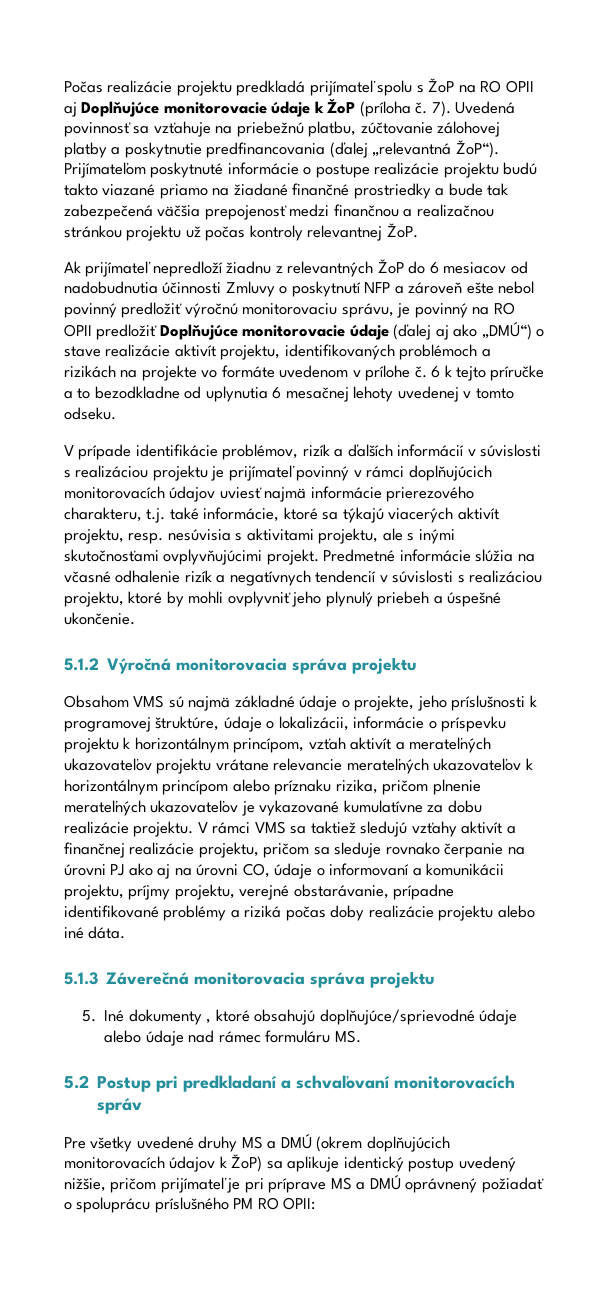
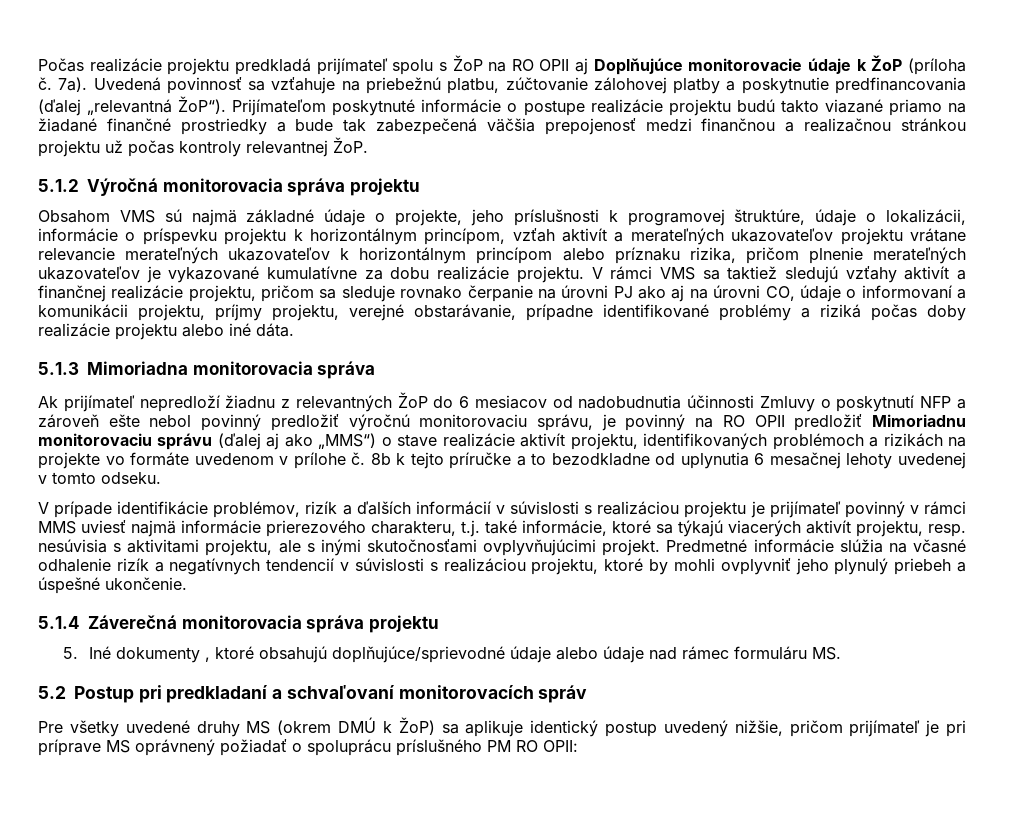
[431,101,451,117] 7). -> [58,77,88,92] 7a).
[64,259,528,277] [64,281,535,297] [64,302,515,318] [64,321,545,340] [64,344,491,360] [64,365,545,381] [64,386,514,402] [64,407,116,420] [64,444,542,460] [64,465,492,481] [64,486,475,502] [64,507,499,523] [64,528,455,544] [64,549,535,565] [64,570,543,586] [64,591,502,607] [64,612,135,625] // Ak prijímateľ nepredloží žiadnu z relevantných ŽoP do 6 mesiacov od nadobudnutia účinnosti Zmluvy o poskytnutí NFP a zároveň ešte nebol povinný predložiť výročnú monitorovaciu správu, je povinný na RO OPII predložiť Doplňujúce monitorovacie údaje (ďalej aj ako „DMÚ“) o stave realizácie aktivít projektu, identifikovaných problémoch a rizikách na projekte vo formáte uvedenom v prílohe č. 6 k tejto príručke a to bezodkladne od uplynutia 6 mesačnej lehoty uvedenej v tomto odseku. // V prípade identifikácie problémov, rizík a ďalších informácií v súvislosti s realizáciou projektu je prijímateľ povinný v rámci doplňujúcich monitorovacích údajov uviesť najmä informácie prierezového charakteru, t.j. také informácie, ktoré sa týkajú viacerých aktivít projektu, resp. nesúvisia s aktivitami projektu, ale s inými skutočnosťami ovplyvňujúcimi projekt. Predmetné informácie slúžia na včasné odhalenie rizík a negatívnych tendencií v súvislosti s realizáciou projektu, ktoré by mohli ovplyvniť jeho plynulý priebeh a úspešné ukončenie. -> (368, 145) none
(98, 978) none -> [87,361,376,379] [38,392,966,412] [38,414,966,431] [38,433,966,450] [38,452,966,469] [38,472,161,484] [38,501,967,518] [38,520,966,537] [38,539,966,556] [38,558,967,575] [38,577,187,594] [38,616,80,629] Mimoriadna monitorovacia správa // Ak prijímateľ nepredloží žiadnu z relevantných ŽoP do 6 mesiacov od nadobudnutia účinnosti Zmluvy o poskytnutí NFP a zároveň ešte nebol povinný predložiť výročnú monitorovaciu správu, je povinný na RO OPII predložiť Mimoriadnu monitorovaciu správu (ďalej aj ako „MMS“) o stave realizácie aktivít projektu, identifikovaných problémoch a rizikách na projekte vo formáte uvedenom v prílohe č. 8b k tejto príručke a to bezodkladne od uplynutia 6 mesačnej lehoty uvedenej v tomto odseku. // V prípade identifikácie problémov, rizík a ďalších informácií v súvislosti s realizáciou projektu je prijímateľ povinný v rámci MMS uviesť najmä informácie prierezového charakteru, t.j. také informácie, ktoré sa týkajú viacerých aktivít projektu, resp. nesúvisia s aktivitami projektu, ale s inými skutočnosťami ovplyvňujúcimi projekt. Predmetné informácie slúžia na včasné odhalenie rizík a negatívnych tendencií v súvislosti s realizáciou projektu, ktoré by mohli ovplyvniť jeho plynulý priebeh a úspešné ukončenie. // 5.1.4
[267,1133,450,1152] [64,1156,216,1172] a DMÚ (okrem doplňujúcich monitorovacích údajov -> [277,717,376,735] (okrem DMÚ
[356,1174,401,1190] a DMÚ -> (130, 746) none

